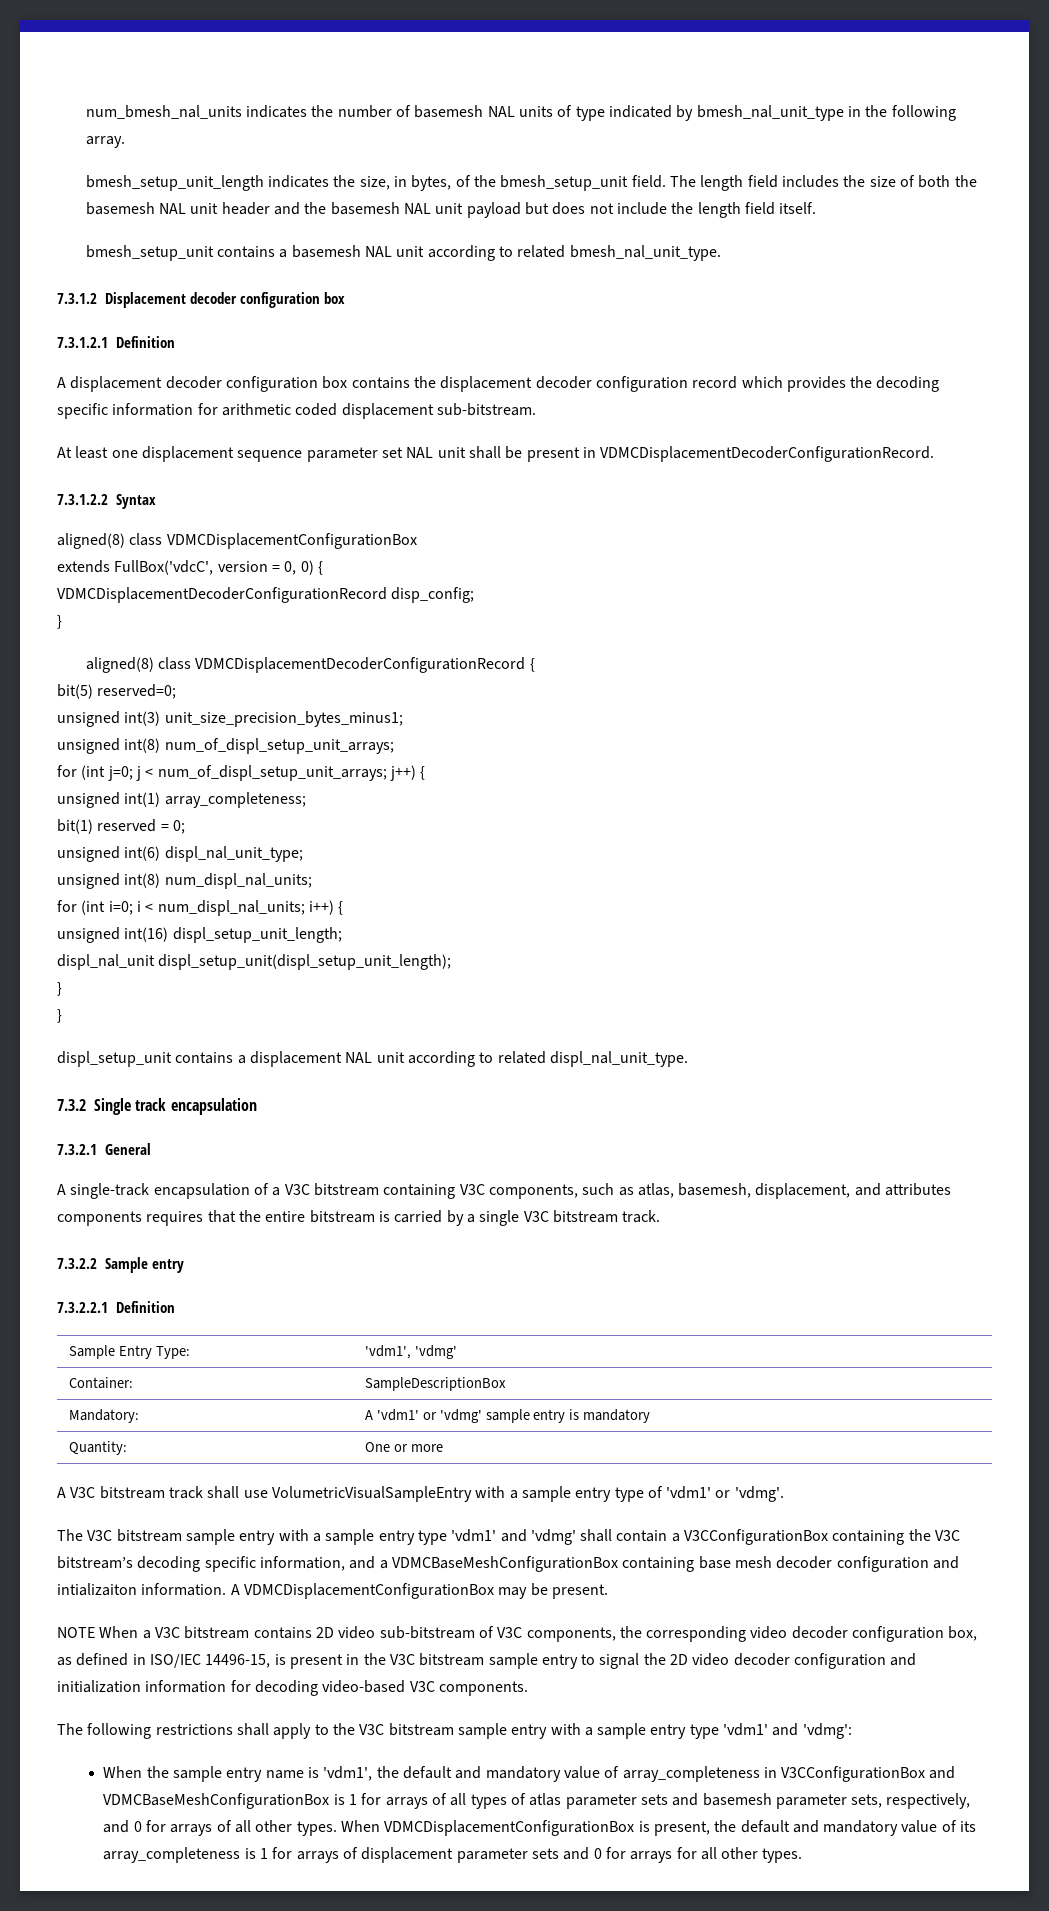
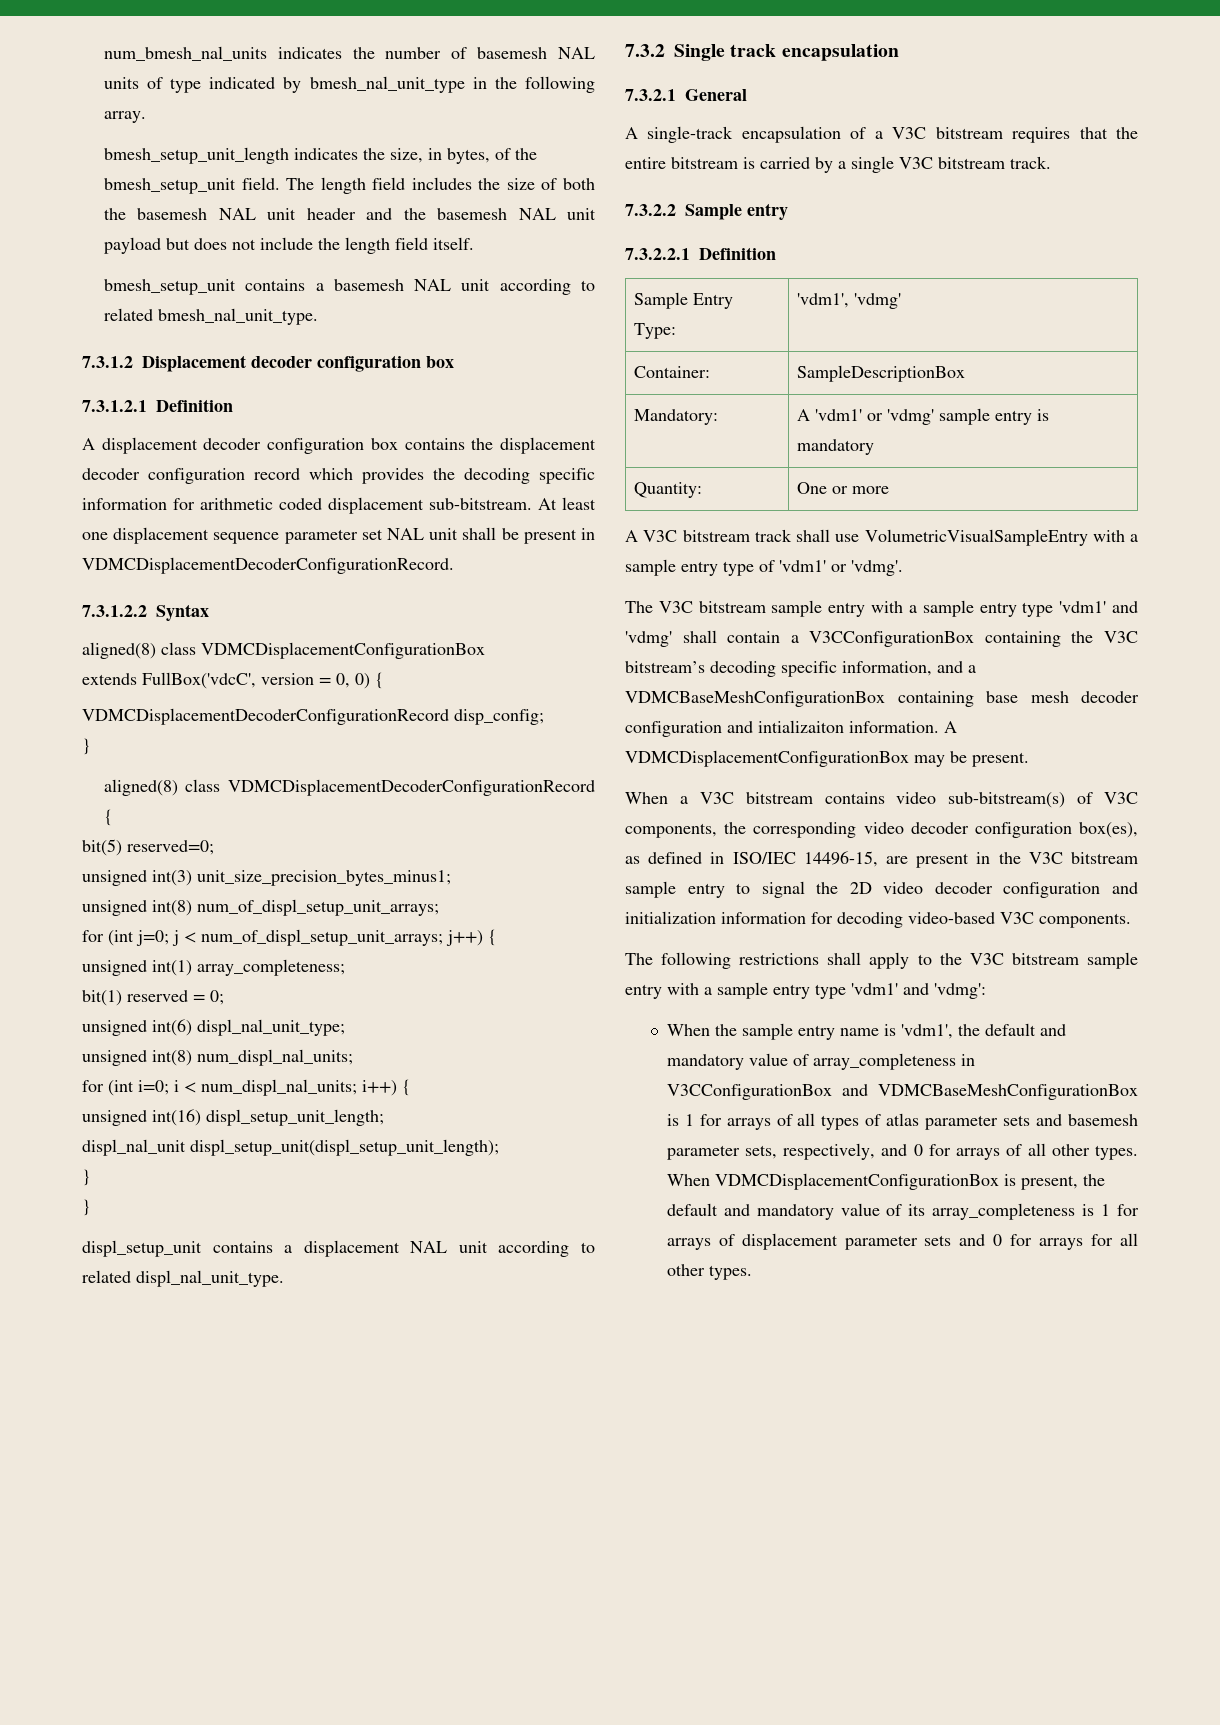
(536, 409) // -> (532, 504) none
[383,1183,952,1199] [57,1211,142,1226] containing V3C components, such as atlas, basemesh, displacement, and attributes components -> (1003, 133) none
[57,1627,95,1638] NOTE -> (1029, 759) none
[315,1626,475,1639] 2D video sub-bitstream -> [896,792,1066,808] video sub-bitstream(s)
[948,1626,978,1641] box, -> [1079,822,1138,838] box(es),
[274,1654,286,1665] is -> [886,856,908,864] are

